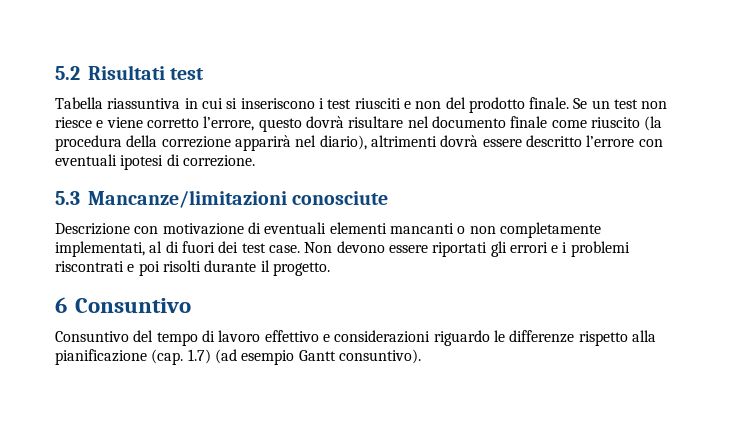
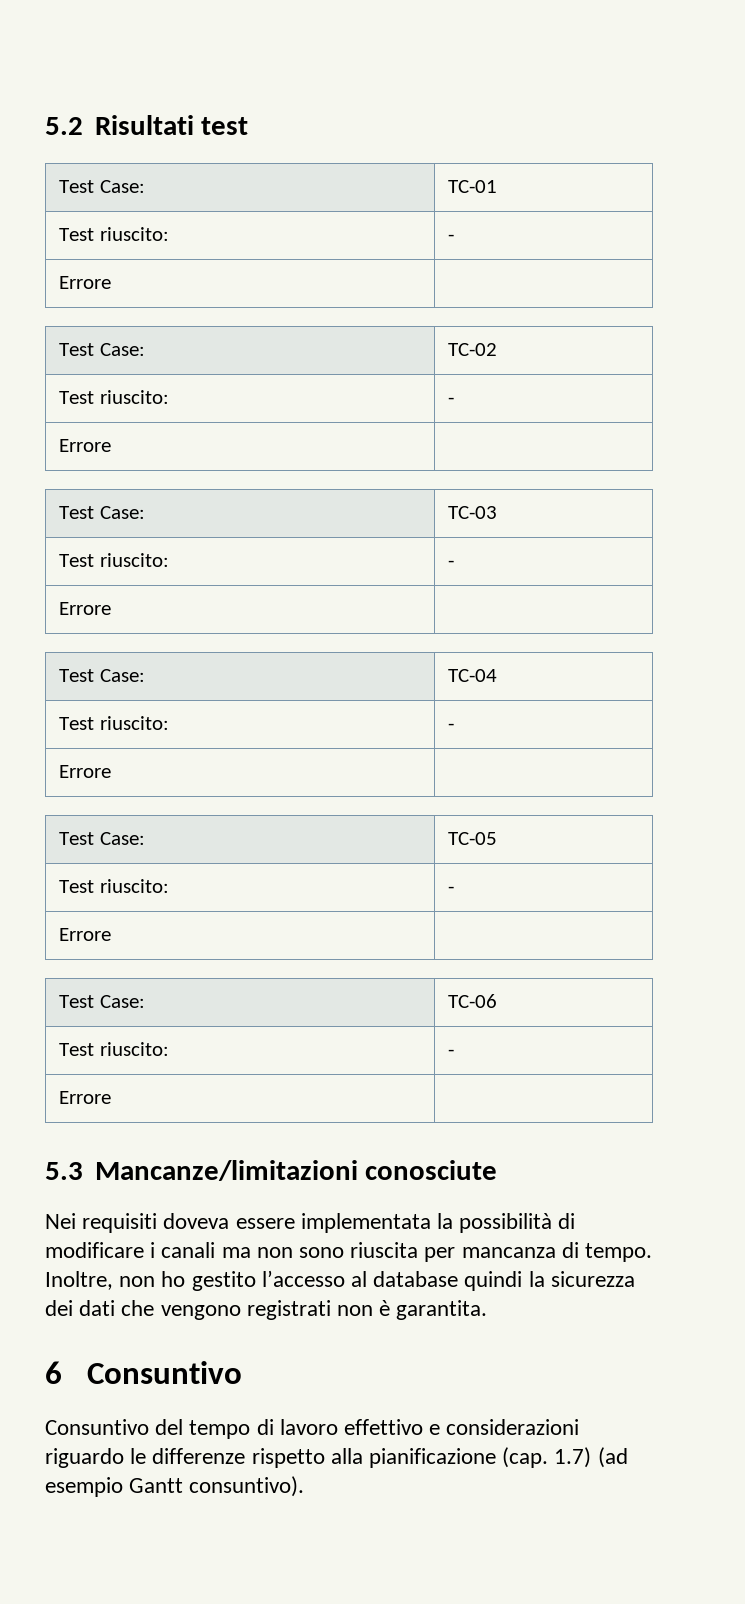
[55,97,668,113] [55,116,663,132] [55,135,663,151] [55,154,255,170] [55,190,389,208] [55,222,601,238] [55,241,630,257] [55,260,330,276] // Tabella riassuntiva in cui si inseriscono i test riusciti e non del prodotto finale. Se un test non riesce e viene corretto l’errore, questo dovrà risultare nel documento finale come riuscito (la procedura della correzione apparirà nel diario), altrimenti dovrà essere descritto l’errore con eventuali ipotesi di correzione. // 5.3 Mancanze/limitazioni conosciute // Descrizione con motivazione di eventuali elementi mancanti o non completamente implementati, al di fuori dei test case. Non devono essere riportati gli errori e i problemi riscontrati e poi risolti durante il progetto. -> [59,180,145,193] [448,180,498,193] [59,227,169,241] [448,234,455,241] [59,276,112,289] [59,343,145,356] [448,343,498,356] [59,390,169,404] [448,397,455,404] [59,439,112,452] [59,506,145,519] [448,506,498,519] [59,553,169,567] [448,560,455,567] [59,602,112,615] [59,669,145,682] [448,669,498,682] [59,716,169,730] [448,723,455,730] [59,765,112,778] [59,832,145,845] [448,832,498,845] [59,879,169,893] [448,886,455,893] [59,928,112,941] [59,995,145,1008] [448,994,498,1008] [59,1042,169,1056] [448,1049,455,1056] [59,1091,112,1104] [45,1160,498,1181] [45,1213,576,1233] [45,1242,653,1262] [45,1270,635,1291] [45,1300,488,1320] // Test Case: | TC-01 // Test riuscito: | - // Errore | // Test Case: | TC-02 // Test riuscito: | - // Errore | // Test Case: | TC-03 // Test riuscito: | - // Errore | // Test Case: | TC-04 // Test riuscito: | - // Errore | // Test Case: | TC-05 // Test riuscito: | - // Errore | // Test Case: | TC-06 // Test riuscito: | - // Errore | // 5.3 Mancanze/limitazioni conosciute // Nei requisiti doveva essere implementata la possibilità di modificare i canali ma non sono riuscita per mancanza di tempo. Inoltre, non ho gestito l’accesso al database quindi la sicurezza dei dati che vengono registrati non è garantita.

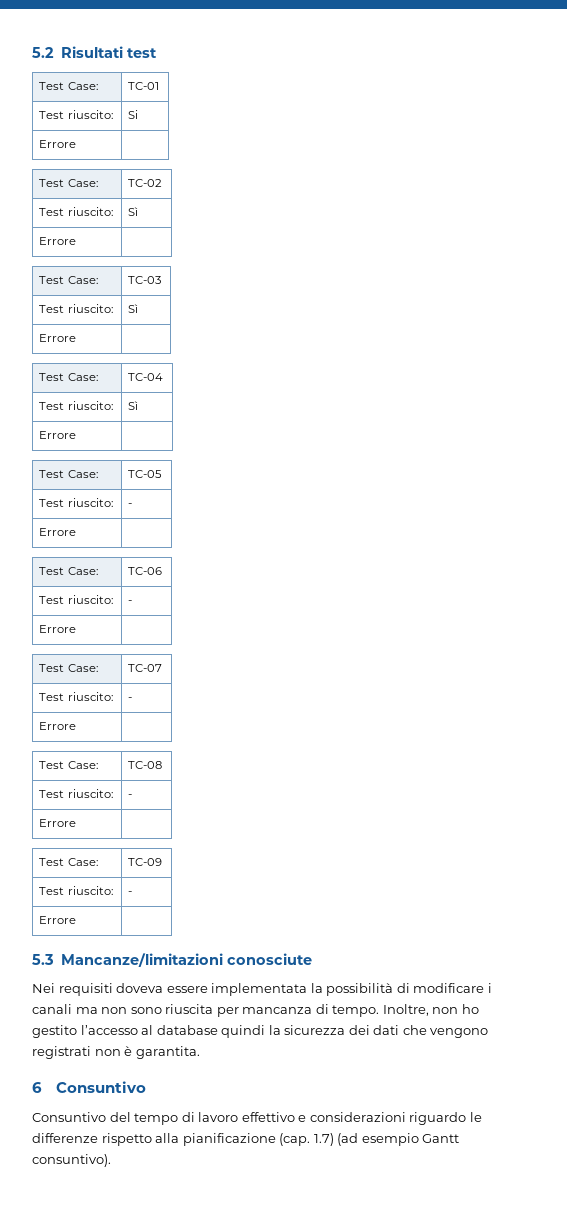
[448,234,455,241] - -> [128,110,139,119] Si
[448,397,455,404] - -> [128,207,139,216] Sì
[448,560,455,567] - -> [128,304,139,313] Sì
[448,723,455,730] - -> [128,401,139,410] Sì
(112, 1097) none -> [39,664,98,672] [128,664,163,672] [39,692,113,701] [128,697,133,701] [39,722,77,730] [39,761,98,769] [128,761,163,769] [39,789,113,798] [128,794,133,798] [39,819,77,827] [39,858,98,866] [128,858,163,866] [39,886,113,895] [128,891,133,895] [39,916,77,924] // Test Case: | TC-07 // Test riuscito: | - // Errore | // Test Case: | TC-08 // Test riuscito: | - // Errore | // Test Case: | TC-09 // Test riuscito: | - // Errore |

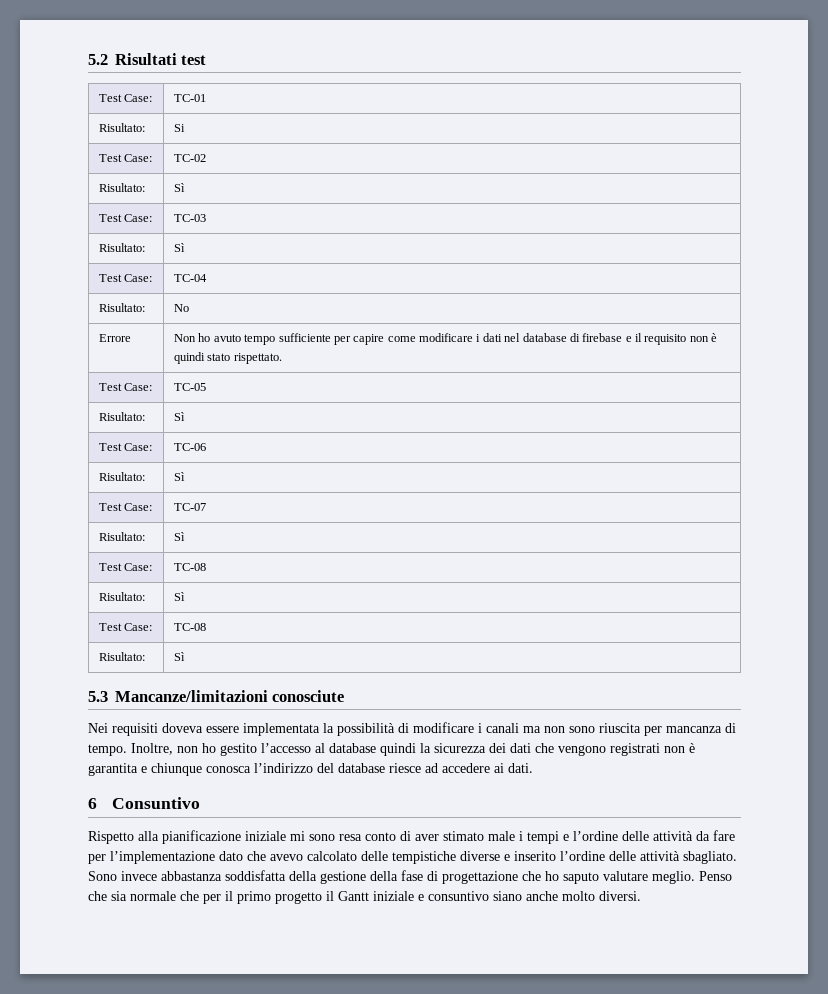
[39,110,113,119] Test riuscito: -> [99,123,146,132] Risultato:
[39,140,77,148] // Errore | -> (186, 128) none
[39,207,113,216] [128,207,139,216] [39,237,77,245] Test riuscito: | Sì // Errore | -> [99,183,146,192] [174,183,186,192] Risultato: | Sì
[39,304,113,313] [128,304,139,313] [39,334,77,342] Test riuscito: | Sì // Errore | -> [99,243,146,252] [174,243,186,252] Risultato: | Sì
[39,401,113,410] [128,401,139,410] [39,431,77,439] Test riuscito: | Sì // Errore | -> [99,303,146,312] [174,304,190,312] [99,334,132,342] [174,333,718,345] [174,352,282,364] Risultato: | No // Errore | Non ho avuto tempo sufficiente per capire come modificare i dati nel database di firebase e il requisito non è quindi stato rispettato.
[39,498,113,507] [128,503,133,507] [39,528,77,536] Test riuscito: | - // Errore | -> [99,412,146,421] [174,412,186,421] Risultato: | Sì
[39,595,113,604] [128,600,133,604] [39,625,77,633] Test riuscito: | - // Errore | -> [99,472,146,481] [174,472,186,481] Risultato: | Sì
[39,692,113,701] [128,697,133,701] [39,722,77,730] [39,761,98,769] [128,761,163,769] [39,789,113,798] [128,794,133,798] [39,819,77,827] [39,858,98,866] [128,858,163,866] [39,886,113,895] [128,891,133,895] [39,916,77,924] Test riuscito: | - // Errore | // Test Case: | TC-08 // Test riuscito: | - // Errore | // Test Case: | TC-09 // Test riuscito: | - // Errore | -> [99,532,146,541] [174,532,186,541] [99,563,153,571] [174,563,207,571] [99,592,146,601] [174,592,186,601] [99,623,153,631] [174,623,207,631] [99,652,146,661] [174,652,186,661] Risultato: | Sì // Test Case: | TC-08 // Risultato: | Sì // Test Case: | TC-08 // Risultato: | Sì
[135,1046,200,1059] [32,1081,146,1093] [32,1112,482,1125] [32,1133,460,1146] [32,1154,111,1167] garantita. // 6 Consuntivo // Consuntivo del tempo di lavoro effettivo e considerazioni riguardo le differenze rispetto alla pianificazione (cap. 1.7) (ad esempio Gantt consuntivo). -> [88,763,533,776] [88,797,201,809] [88,830,735,844] [88,851,737,864] [88,870,732,884] [88,891,641,904] garantita e chiunque conosca l’indirizzo del database riesce ad accedere ai dati. // 6 Consuntivo // Rispetto alla pianificazione iniziale mi sono resa conto di aver stimato male i tempi e l’ordine delle attività da fare per l’implementazione dato che avevo calcolato delle tempistiche diverse e inserito l’ordine delle attività sbagliato. Sono invece abbastanza soddisfatta della gestione della fase di progettazione che ho saputo valutare meglio. Penso che sia normale che per il primo progetto il Gantt iniziale e consuntivo siano anche molto diversi.

